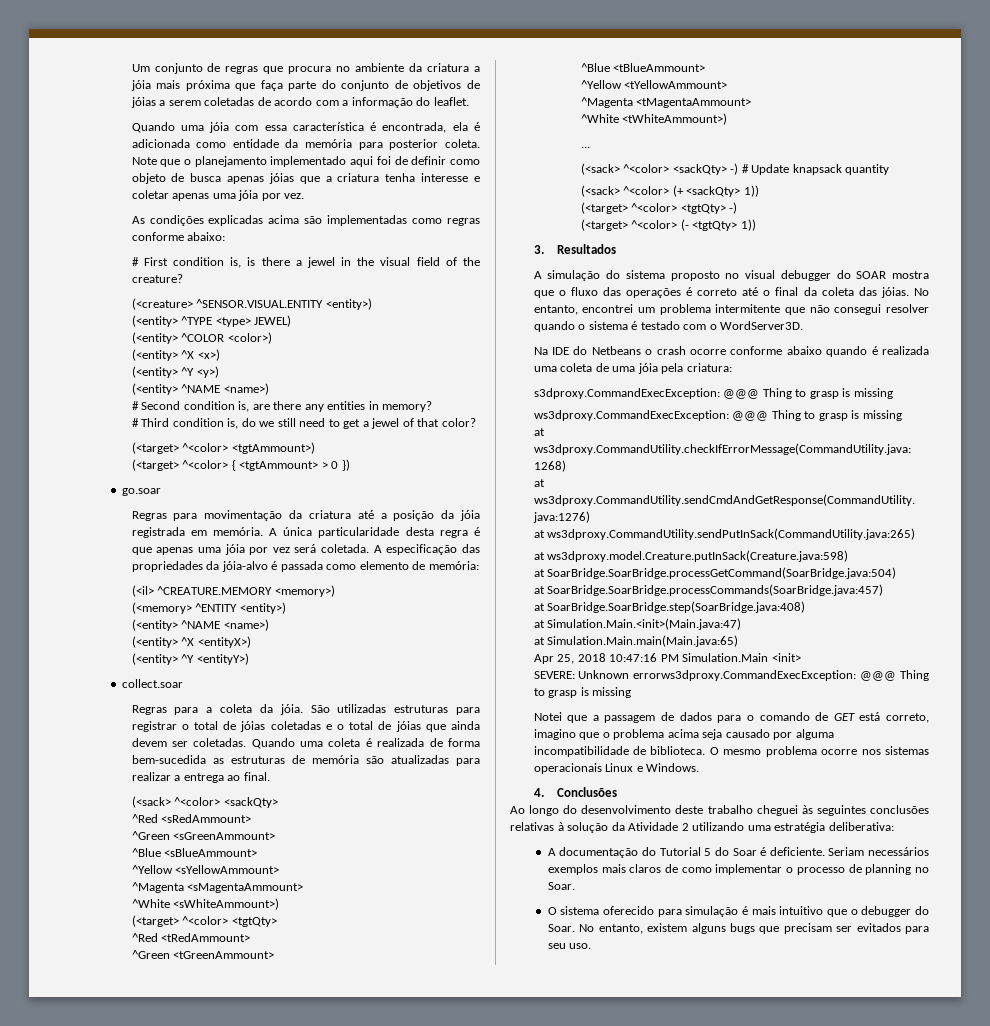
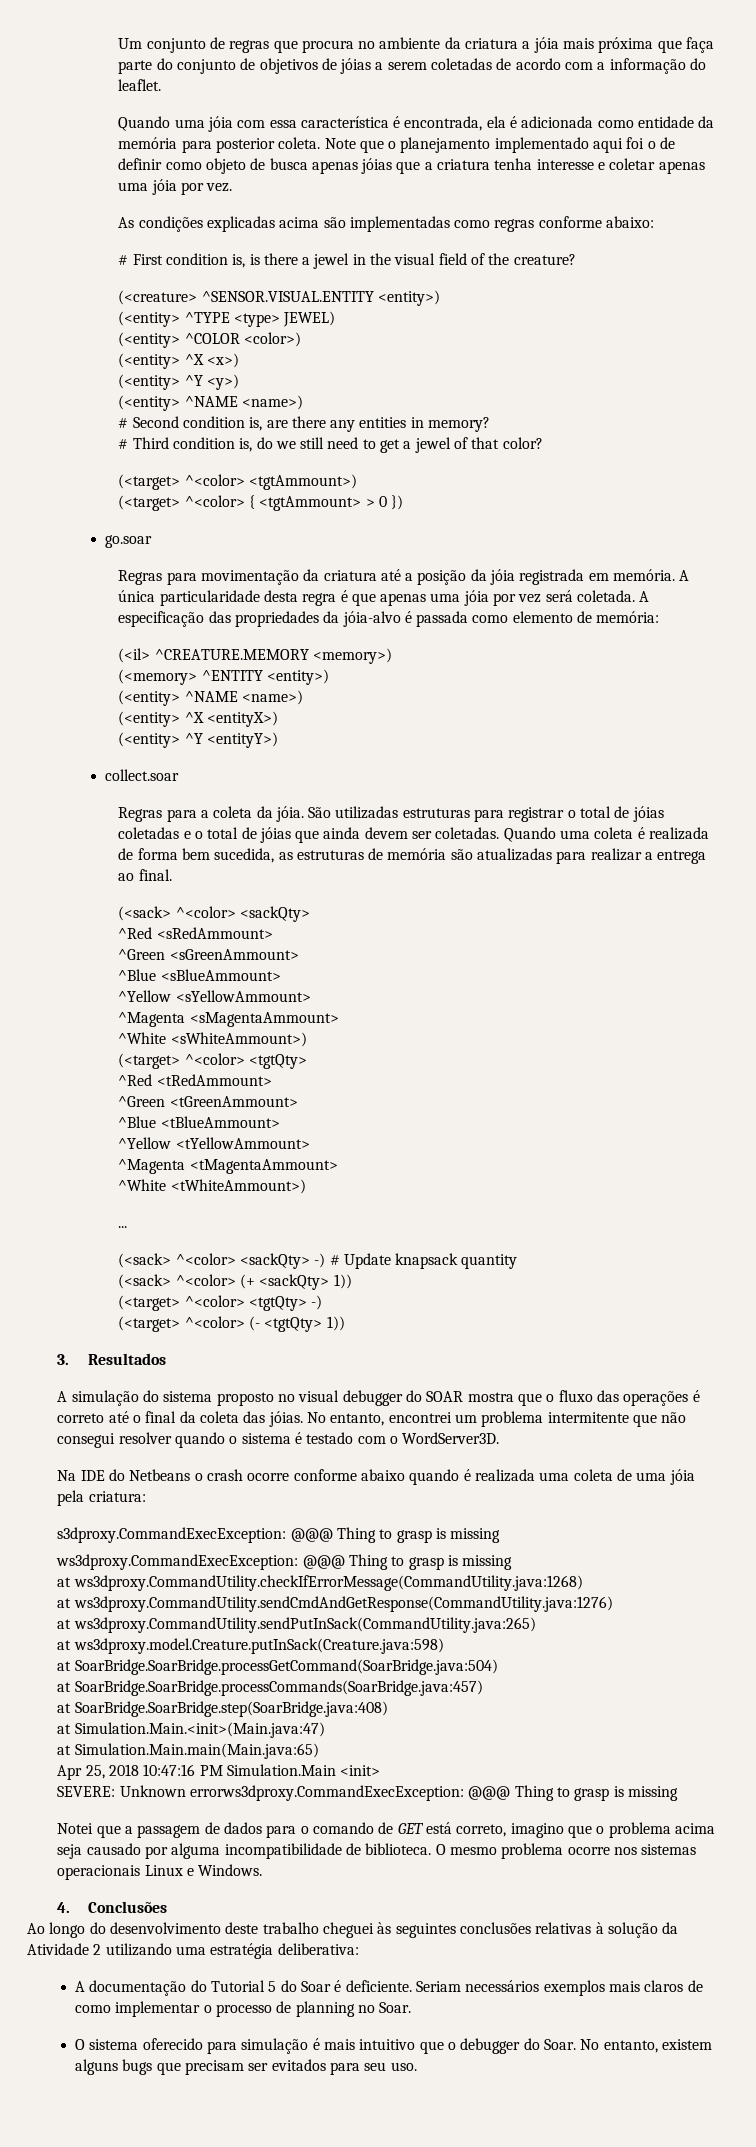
(391, 160) none -> [647,141,656,149] o
[131,755,206,764] bem-sucedida -> [181,848,275,863] bem sucedida,

